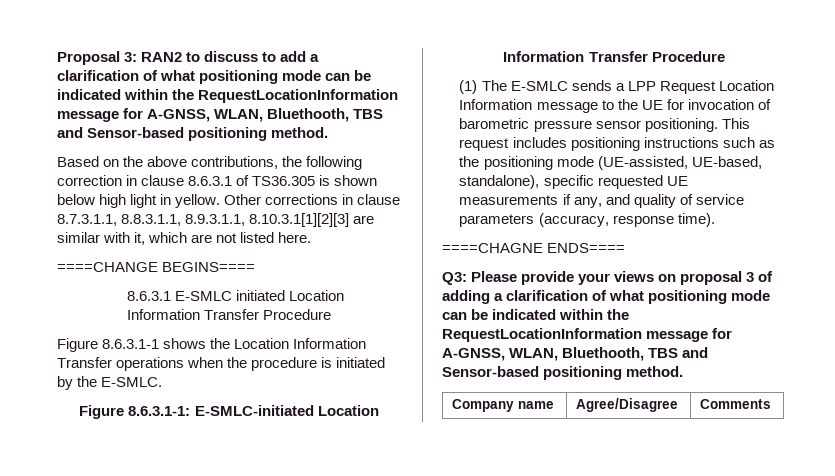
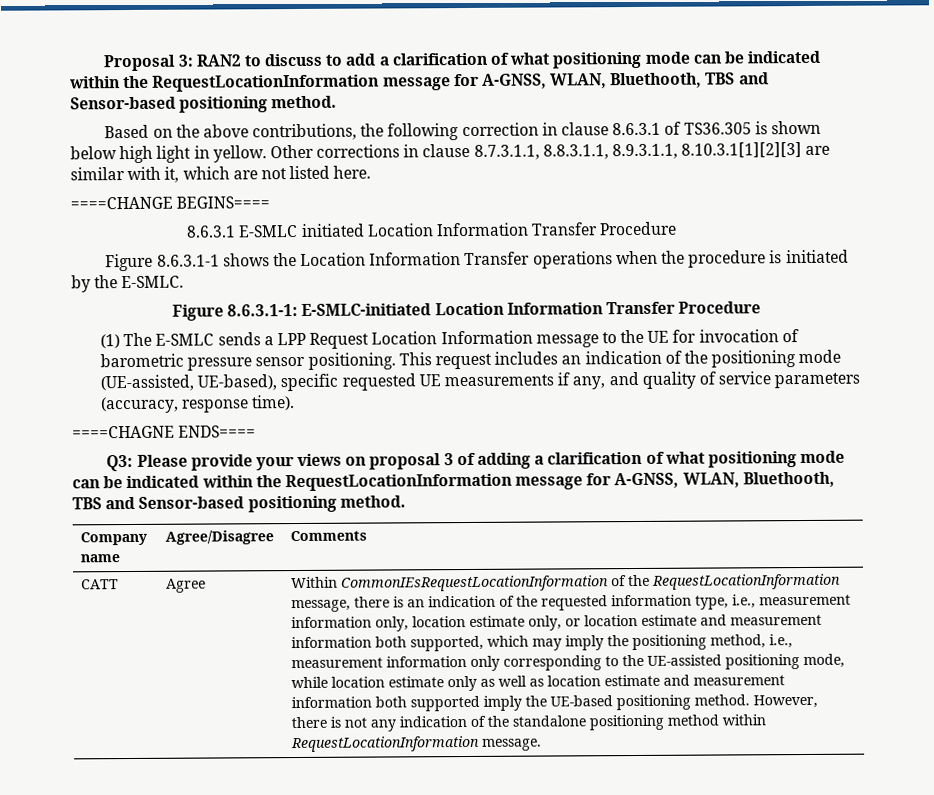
[570,137,775,151] positioning instructions such as -> [561,350,682,365] an indication of
[691,156,762,169] [459,175,540,189] UE-based, standalone), -> [197,374,278,391] UE-based),
(772, 404) none -> [80,579,119,590] [165,578,206,593] [290,573,841,592] [290,594,851,613] [290,614,822,632] [290,634,793,652] [290,653,845,671] [290,674,785,692] [290,694,818,712] [290,714,766,732] [290,735,542,753] // CATT | Agree | Within CommonIEsRequestLocationInformation of the RequestLocationInformation message, there is an indication of the requested information type, i.e., measurement information only, location estimate only, or location estimate and measurement information both supported, which may imply the positioning method, i.e., measurement information only corresponding to the UE-assisted positioning mode, while location estimate only as well as location estimate and measurement information both supported imply the UE-based positioning method. However, there is not any indication of the standalone positioning method within RequestLocationInformation message.

